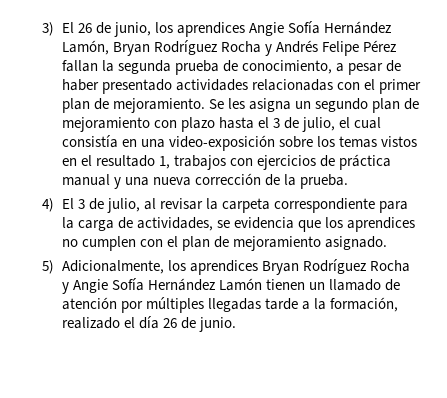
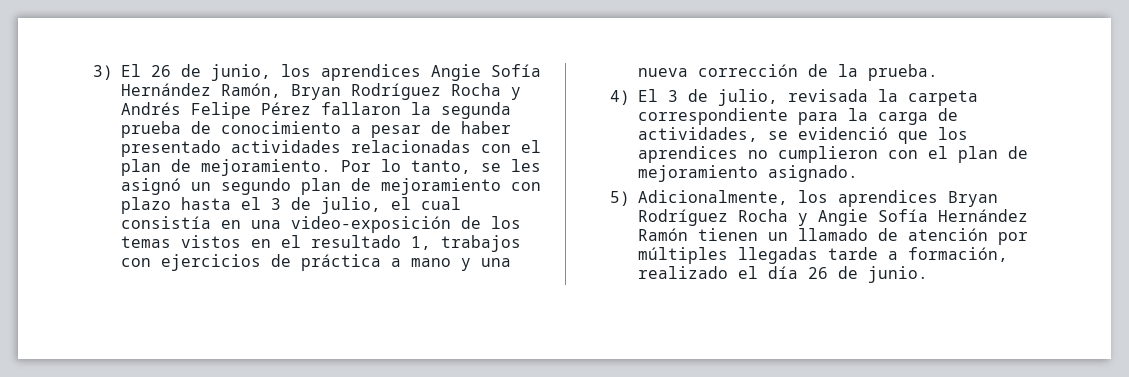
[61,40,109,55] Lamón, -> [220,83,281,98] Ramón,
[61,60,98,72] fallan -> [320,102,401,115] fallaron
[241,60,332,74] conocimiento, -> [220,121,341,134] conocimiento
[378,79,421,94] primer -> (541, 146) none
[208,98,291,112] Se les asigna -> [340,159,541,174] [120,178,181,195] Por lo tanto, se les asignó
[278,136,313,148] sobre -> [460,216,481,229] de
[61,174,110,186] manual -> [390,258,451,267] a mano
[143,198,203,210] al revisar -> [787,89,868,102] revisada
[233,217,294,229] evidencia -> [797,127,888,140] evidenció
[81,236,136,251] cumplen -> [777,146,878,163] cumplieron
[218,278,262,291] Lamón -> [637,228,688,241] Ramón
[313,298,326,310] la -> (898, 255) none

